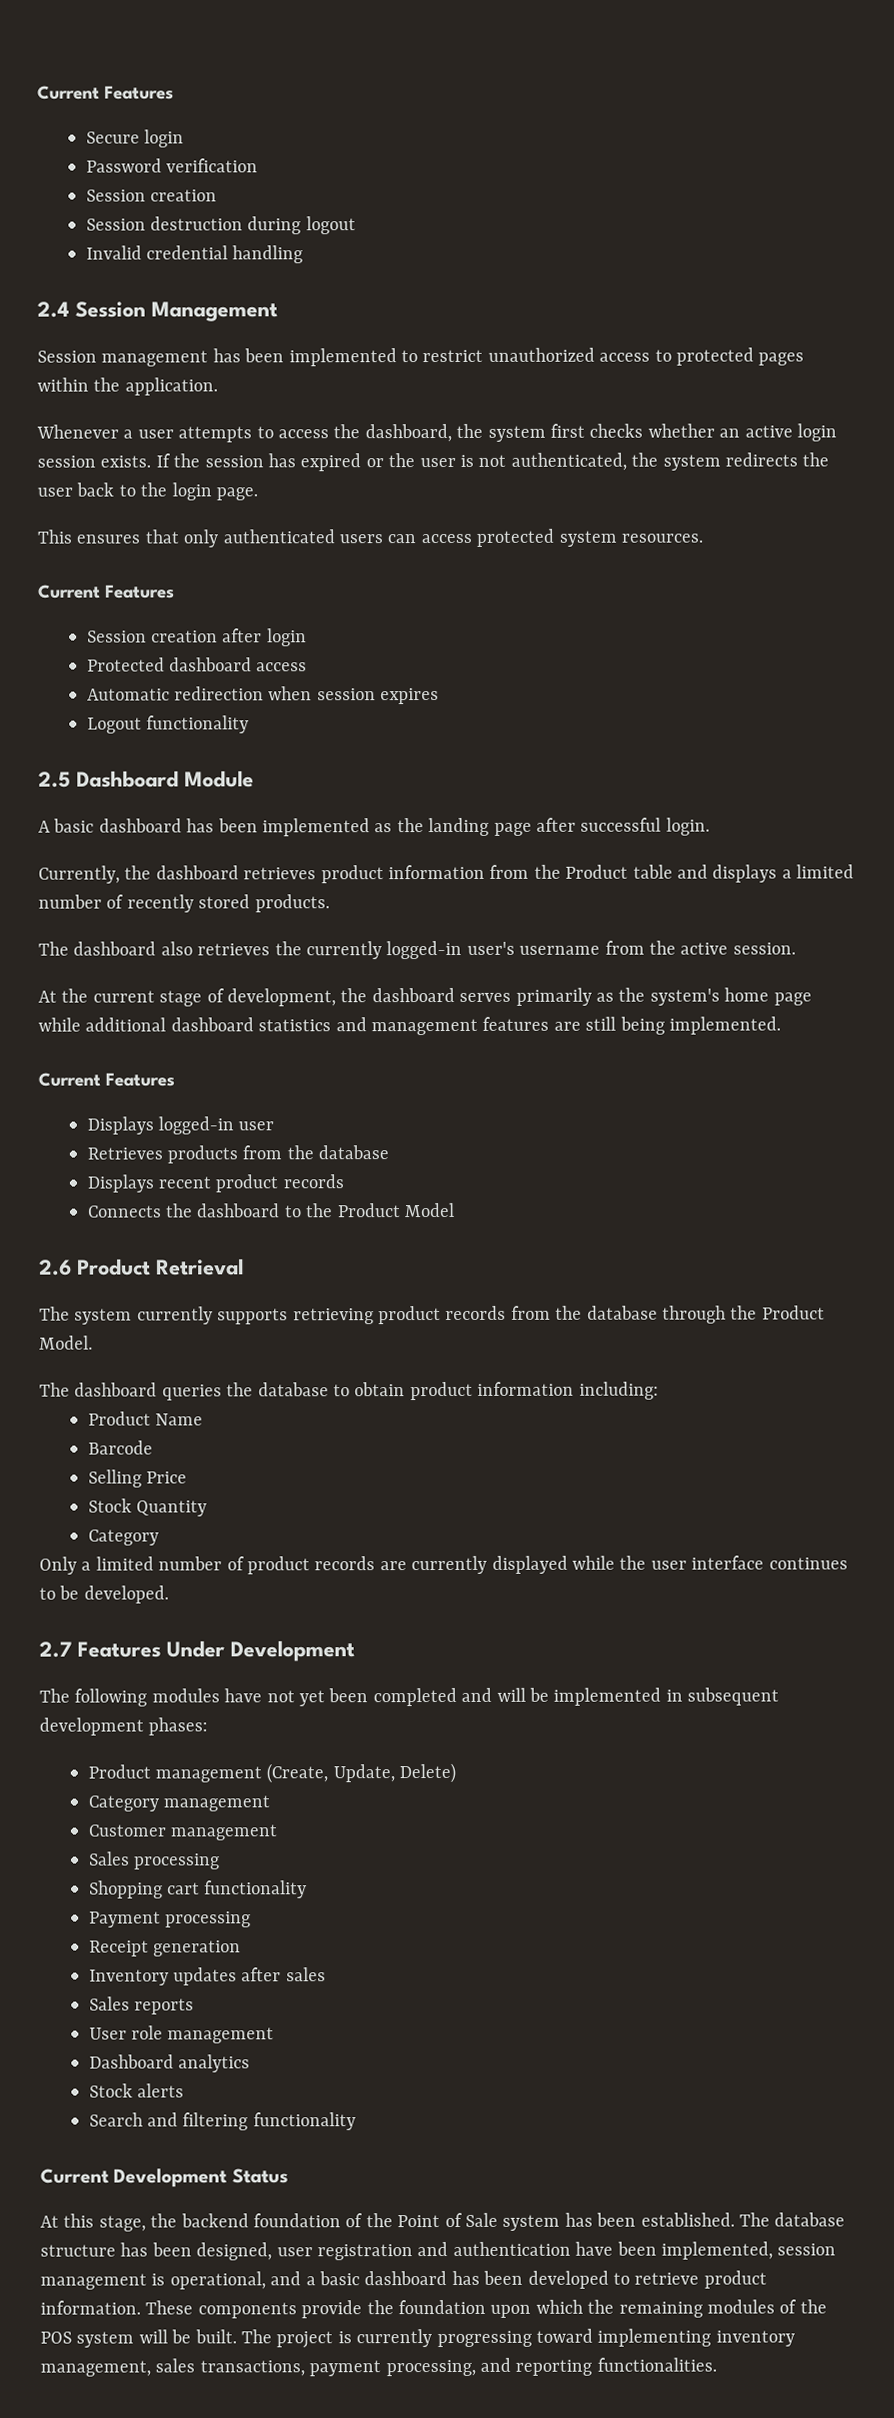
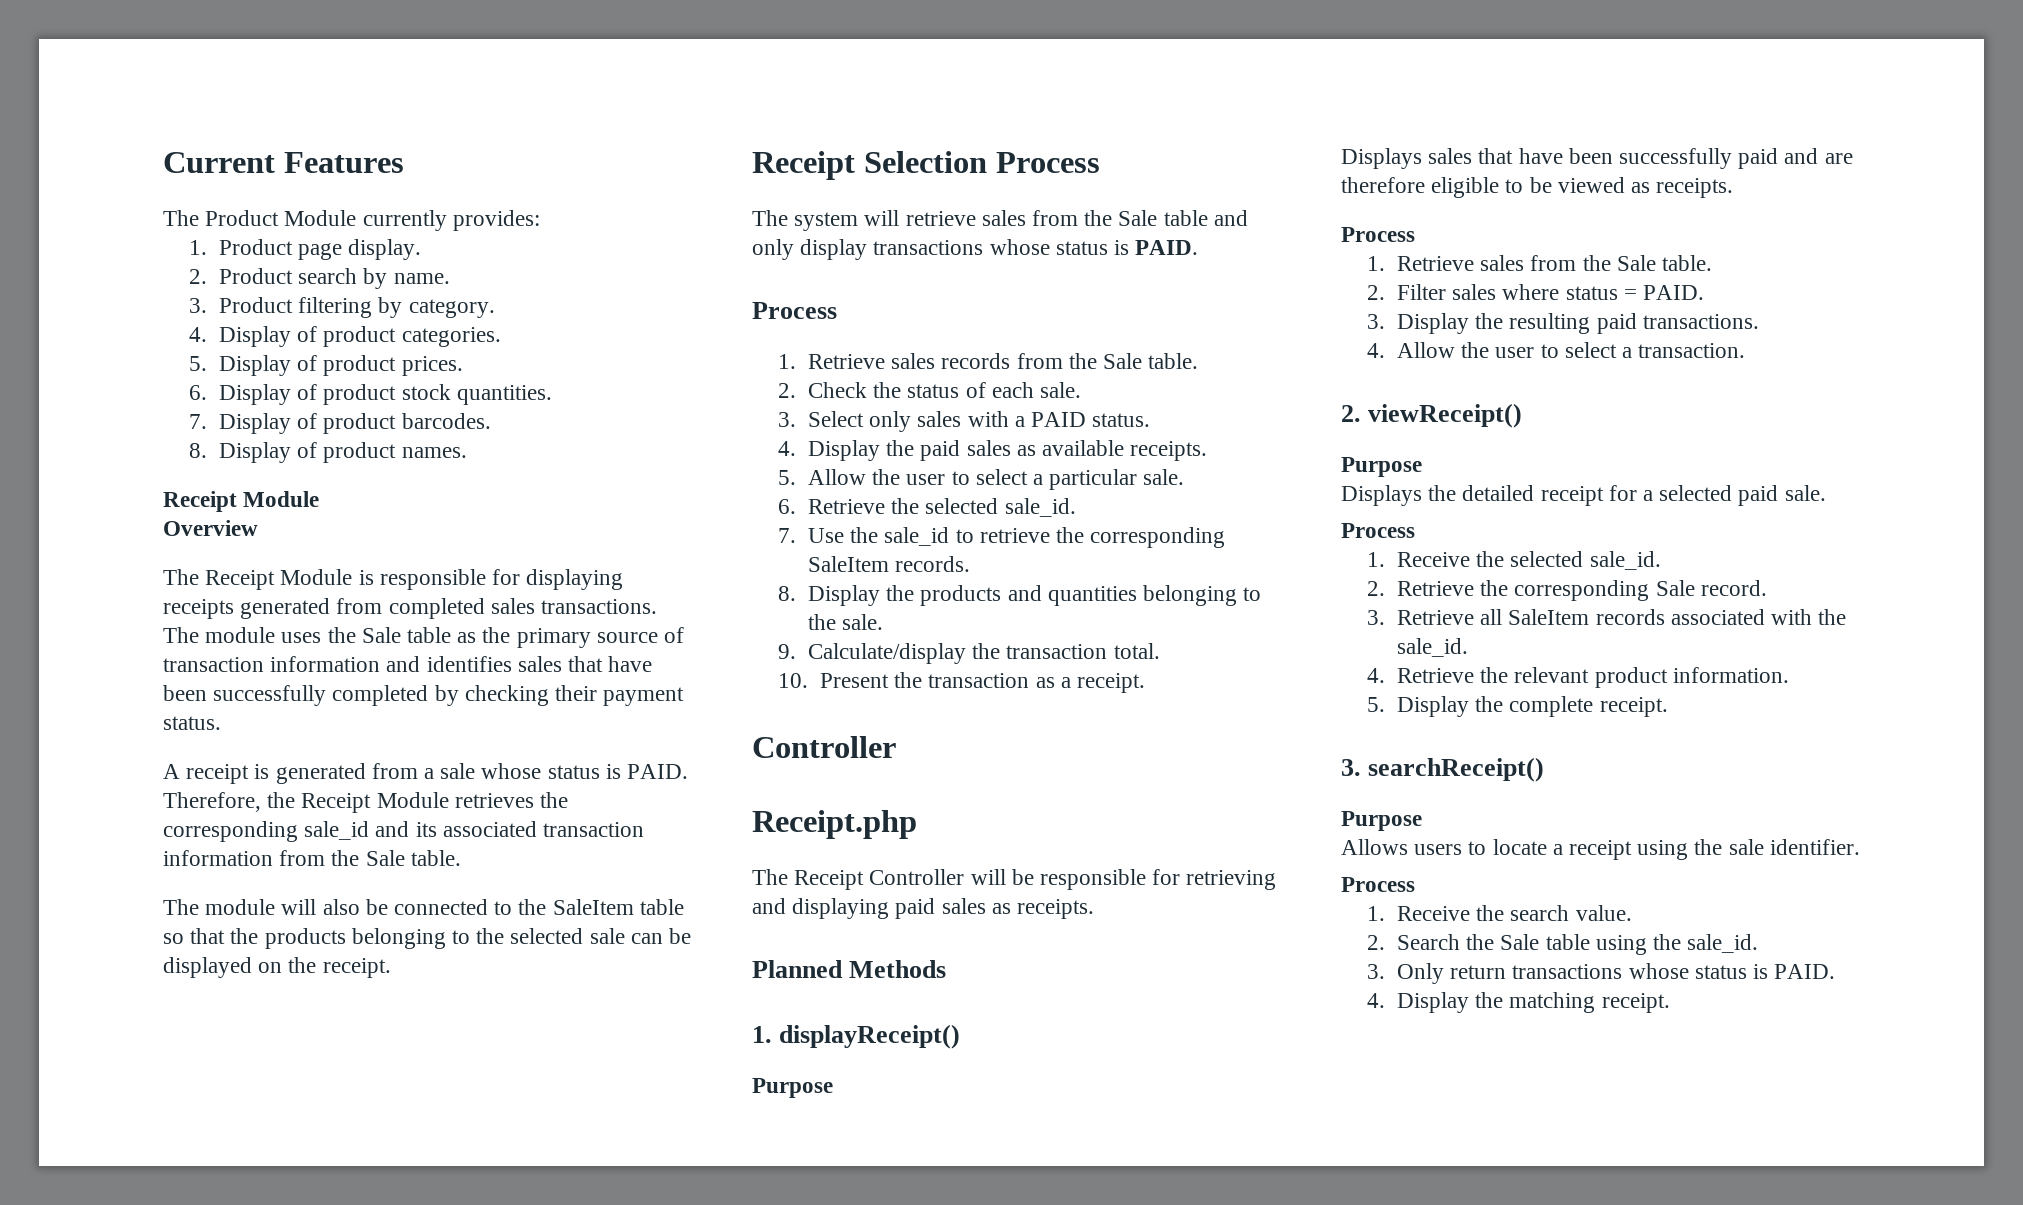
[37,85,174,100] [85,129,185,148] [85,158,259,173] [85,189,218,202] [85,216,356,235] [85,245,304,264] [37,301,278,322] [37,347,805,367] [37,377,218,396] [36,423,837,443] [37,452,830,472] [37,482,258,501] [37,528,703,548] [38,584,175,599] [86,628,307,647] [86,657,308,672] [86,686,440,705] [86,715,250,734] [38,770,254,788] [38,817,710,837] [38,864,855,884] [38,894,330,913] [38,940,796,960] [38,987,812,1007] [38,1016,781,1036] [38,1072,175,1087] [86,1116,275,1135] [86,1145,390,1164] [86,1174,344,1193] [86,1202,456,1218] [39,1258,244,1276] [39,1305,825,1325] [39,1335,93,1350] [39,1381,659,1401] [87,1411,204,1426] [87,1440,153,1455] [87,1469,188,1488] [87,1498,208,1517] [87,1529,159,1546] [39,1555,848,1575] [39,1585,169,1604] [39,1640,355,1662] [39,1687,780,1707] [39,1717,209,1736] [87,1762,457,1784] [87,1795,271,1812] [87,1824,278,1841] [88,1851,221,1870] [88,1880,308,1899] [88,1911,252,1928] [88,1940,242,1957] [88,1967,326,1986] [88,1996,195,2015] [88,2025,275,2044] [88,2054,251,2073] [88,2083,185,2098] [88,2112,356,2131] [40,2168,289,2188] [40,2212,846,2232] [40,2241,837,2261] [40,2270,767,2290] [40,2299,827,2319] [40,2328,795,2349] [40,2357,717,2377] Current Features // Secure login // Password verification // Session creation // Session destruction during logout // Invalid credential handling // 2.4 Session Management // Session management has been implemented to restrict unauthorized access to protected pages within the application. // Whenever a user attempts to access the dashboard, the system first checks whether an active login session exists. If the session has expired or the user is not authenticated, the system redirects the user back to the login page. // This ensures that only authenticated users can access protected system resources. // Current Features // Session creation after login // Protected dashboard access // Automatic redirection when session expires // Logout functionality // 2.5 Dashboard Module // A basic dashboard has been implemented as the landing page after successful login. // Currently, the dashboard retrieves product information from the Product table and displays a limited number of recently stored products. // The dashboard also retrieves the currently logged-in user's username from the active session. // At the current stage of development, the dashboard serves primarily as the system's home page while additional dashboard statistics and management features are still being implemented. // Current Features // Displays logged-in user // Retrieves products from the database // Displays recent product records // Connects the dashboard to the Product Model // 2.6 Product Retrieval // The system currently supports retrieving product records from the database through the Product Model. // The dashboard queries the database to obtain product information including: // Product Name // Barcode // Selling Price // Stock Quantity // Category // Only a limited number of product records are currently displayed while the user interface continues to be developed. // 2.7 Features Under Development // The following modules have not yet been completed and will be implemented in subsequent development phases: // Product management (Create, Update, Delete) // Category management // Customer management // Sales processing // Shopping cart functionality // Payment processing // Receipt generation // Inventory updates after sales // Sales reports // User role management // Dashboard analytics // Stock alerts // Search and filtering functionality // Current Development Status // At this stage, the backend foundation of the Point of Sale system has been established. The database structure has been designed, user registration and authentication have been implemented, session management is operational, and a basic dashboard has been developed to retrieve product information. These components provide the foundation upon which the remaining modules of the POS system will be built. The project is currently progressing toward implementing inventory management, sales transactions, payment processing, and reporting functionalities. -> [163,152,404,173] [163,210,540,231] [189,239,422,260] [189,268,450,289] [189,297,495,318] [189,326,501,347] [189,355,463,376] [189,384,552,405] [189,413,491,434] [189,442,467,463] [163,491,320,512] [163,520,258,536] [163,569,624,590] [163,598,658,619] [163,627,685,648] [163,656,653,672] [163,685,685,706] [163,716,221,730] [163,763,689,784] [163,792,569,813] [163,821,645,842] [163,850,461,866] [163,899,684,915] [163,928,692,949] [163,957,391,978] [752,151,1100,180] [752,210,1248,231] [752,239,1199,260] [752,302,837,319] [778,353,1199,369] [778,382,1081,398] [778,411,1151,432] [778,440,1208,461] [778,469,1185,490] [778,498,1076,517] [778,527,1226,548] [807,556,971,572] [778,585,1262,606] [807,614,884,630] [778,643,1160,664] [778,672,1145,693] [752,736,896,758] [752,810,917,839] [752,869,1277,890] [752,898,1095,919] [752,960,947,978] [752,1024,961,1049] [752,1078,833,1098] [1341,148,1853,169] [1341,177,1734,198] [1341,227,1415,242] [1367,255,1712,271] [1367,284,1704,300] [1367,313,1759,334] [1367,342,1746,358] [1341,403,1523,428] [1341,457,1422,477] [1341,485,1826,506] [1341,523,1415,538] [1367,551,1661,570] [1367,580,1767,601] [1367,609,1847,625] [1396,638,1468,657] [1367,667,1789,688] [1367,696,1668,717] [1341,757,1545,782] [1341,811,1422,831] [1341,839,1860,860] [1341,877,1415,892] [1367,905,1632,921] [1367,934,1759,955] [1367,963,1836,984] [1367,992,1670,1013] Current Features // The Product Module currently provides: // 1. Product page display. // 2. Product search by name. // 3. Product filtering by category. // 4. Display of product categories. // 5. Display of product prices. // 6. Display of product stock quantities. // 7. Display of product barcodes. // 8. Display of product names. // Receipt Module // Overview // The Receipt Module is responsible for displaying receipts generated from completed sales transactions. The module uses the Sale table as the primary source of transaction information and identifies sales that have been successfully completed by checking their payment status. // A receipt is generated from a sale whose status is PAID. Therefore, the Receipt Module retrieves the corresponding sale_id and its associated transaction information from the Sale table. // The module will also be connected to the SaleItem table so that the products belonging to the selected sale can be displayed on the receipt. // Receipt Selection Process // The system will retrieve sales from the Sale table and only display transactions whose status is PAID. // Process // 1. Retrieve sales records from the Sale table. // 2. Check the status of each sale. // 3. Select only sales with a PAID status. // 4. Display the paid sales as available receipts. // 5. Allow the user to select a particular sale. // 6. Retrieve the selected sale_id. // 7. Use the sale_id to retrieve the corresponding SaleItem records. // 8. Display the products and quantities belonging to the sale. // 9. Calculate/display the transaction total. // 10. Present the transaction as a receipt. // Controller // Receipt.php // The Receipt Controller will be responsible for retrieving and displaying paid sales as receipts. // Planned Methods // 1. displayReceipt() // Purpose // Displays sales that have been successfully paid and are therefore eligible to be viewed as receipts. // Process // 1. Retrieve sales from the Sale table. // 2. Filter sales where status = PAID. // 3. Display the resulting paid transactions. // 4. Allow the user to select a transaction. // 2. viewReceipt() // Purpose // Displays the detailed receipt for a selected paid sale. // Process // 1. Receive the selected sale_id. // 2. Retrieve the corresponding Sale record. // 3. Retrieve all SaleItem records associated with the sale_id. // 4. Retrieve the relevant product information. // 5. Display the complete receipt. // 3. searchReceipt() // Purpose // Allows users to locate a receipt using the sale identifier. // Process // 1. Receive the search value. // 2. Search the Sale table using the sale_id. // 3. Only return transactions whose status is PAID. // 4. Display the matching receipt.

